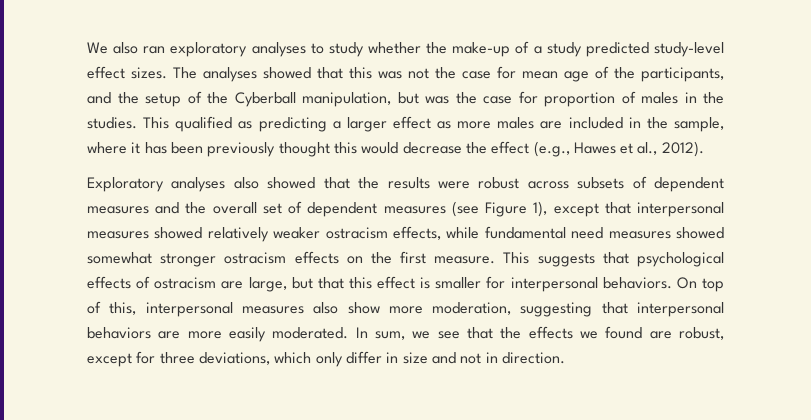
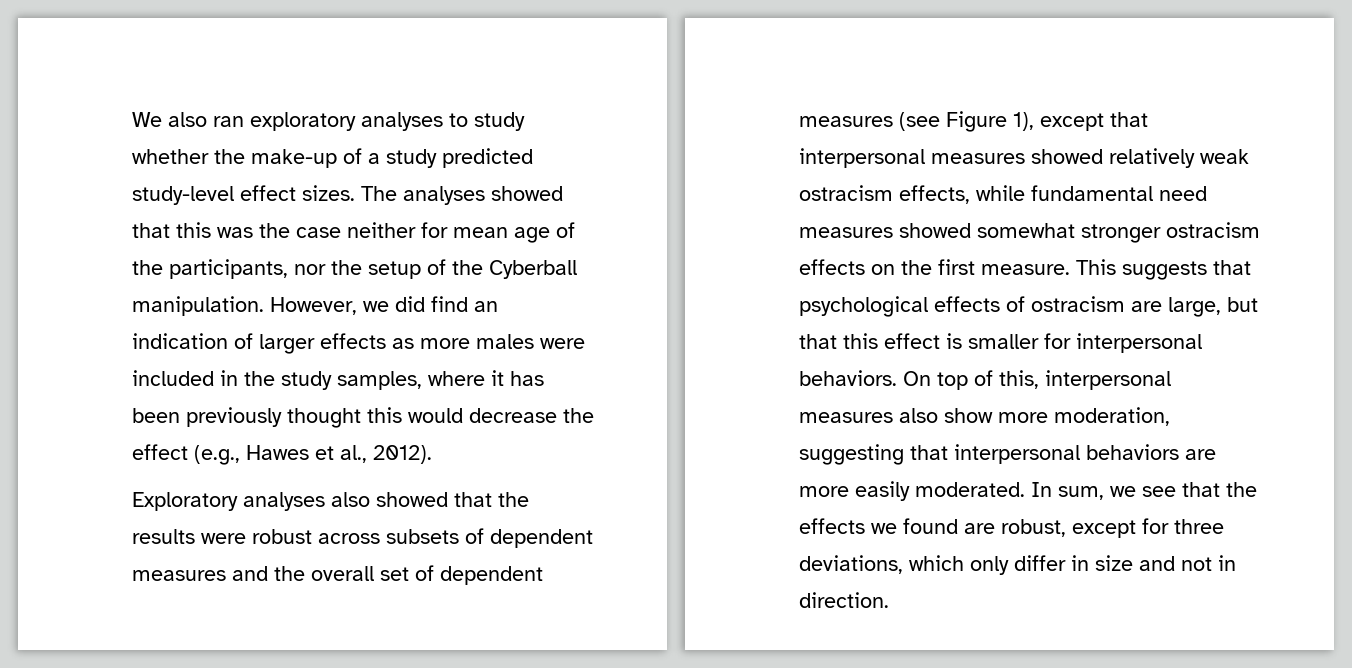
[408,67,491,79] not the case -> [259,222,416,238] the case neither
[87,92,111,104] and -> [294,264,326,275] nor
[302,91,724,107] [87,116,431,132] manipulation, but was the case for proportion of males in the studies. This qualified as predicting a larger effect -> [132,296,498,316] [132,333,386,354] manipulation. However, we did find an indication of larger effects
[540,121,563,129] are -> [540,338,585,349] were
[673,117,724,132] sample, -> [281,371,422,390] study samples,
[273,227,321,239] weaker -> [1200,149,1249,164] weak

